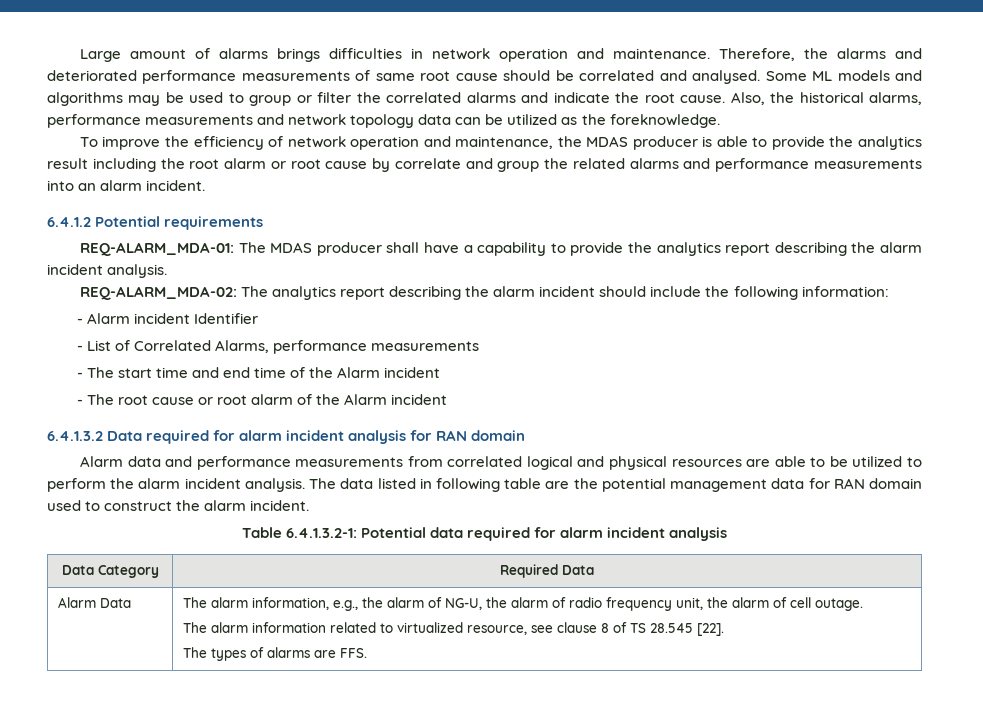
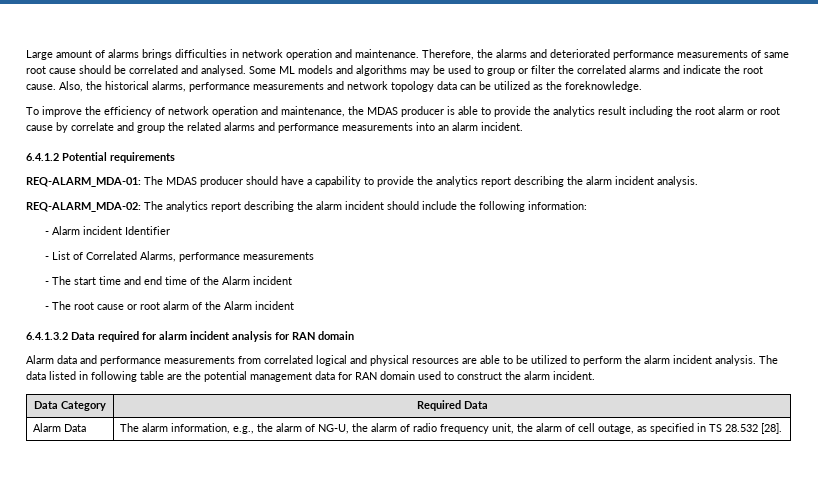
[386,242,420,253] shall -> [246,176,278,185] should
[241,527,728,541] // Table 6.4.1.3.2-1: Potential data required for alarm incident analysis -> (595, 375) none
[814,598,863,611] [182,622,724,636] [182,647,367,661] outage. // The alarm information related to virtualized resource, see clause 8 of TS 28.545 [22]. // The types of alarms are FFS. -> [598,423,783,434] outage, as specified in TS 28.532 [28].

